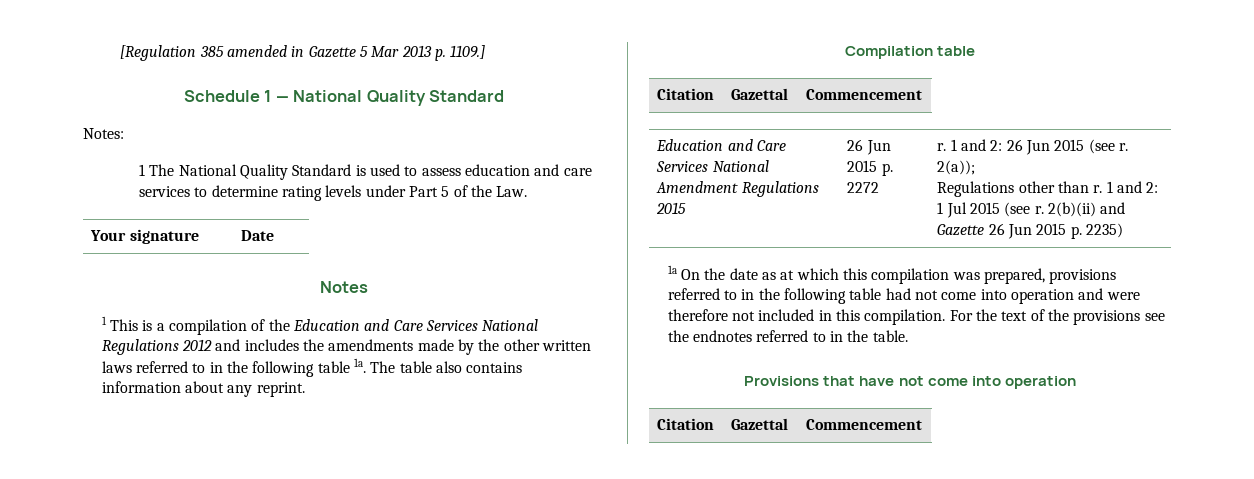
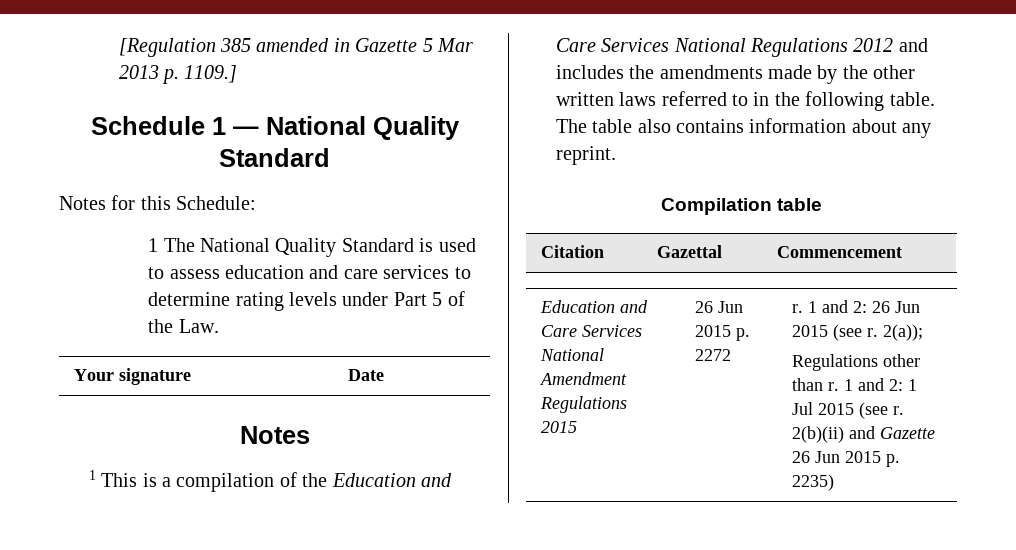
[83,128,124,139] Notes: -> [59,195,257,210] Notes for this Schedule:
[317,358,366,373] table 1a. -> [889,92,935,106] table.
[667,265,1117,284] [667,288,1140,304] [667,309,1165,325] [667,330,908,342] [744,376,1076,389] [657,418,715,430] [731,418,789,430] [806,419,923,430] // 1a On the date as at which this compilation was prepared, provisions referred to in the following table had not come into operation and were therefore not included in this compilation. For the text of the provisions see the endnotes referred to in the table. // Provisions that have not come into operation // Citation | Gazettal | Commencement -> (834, 482) none

